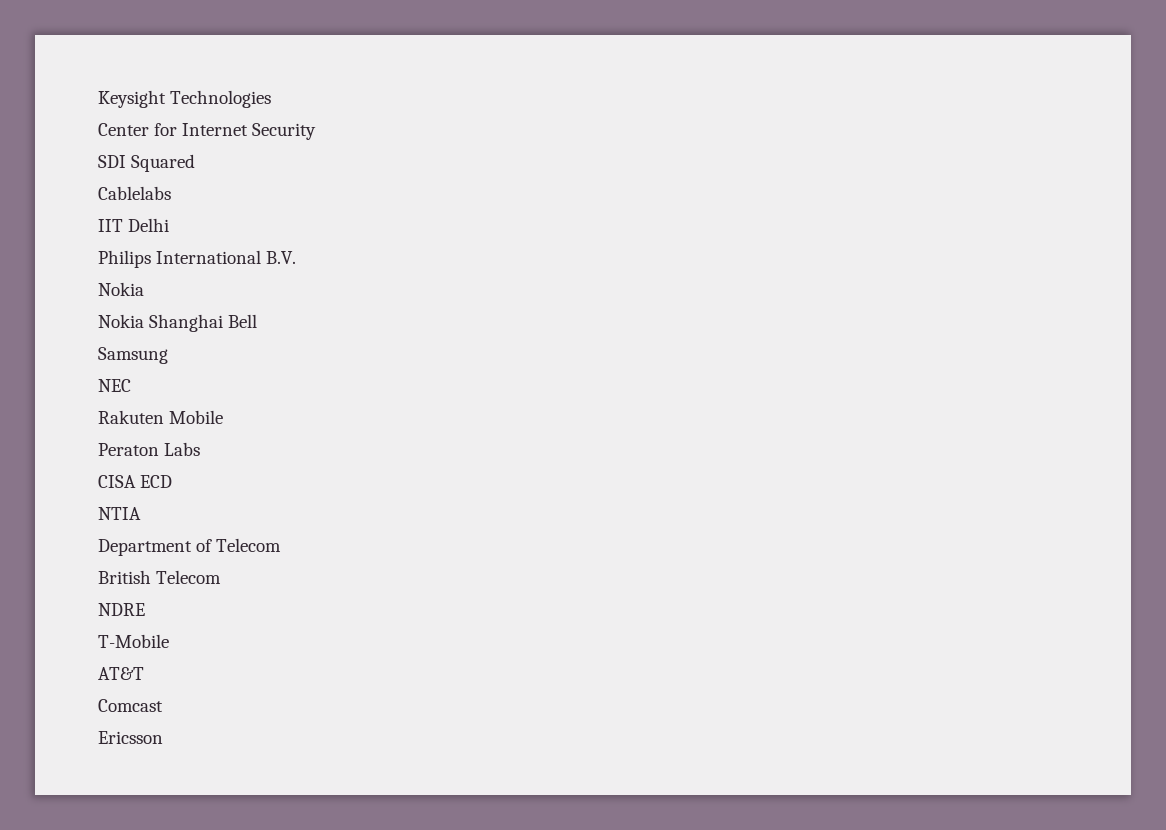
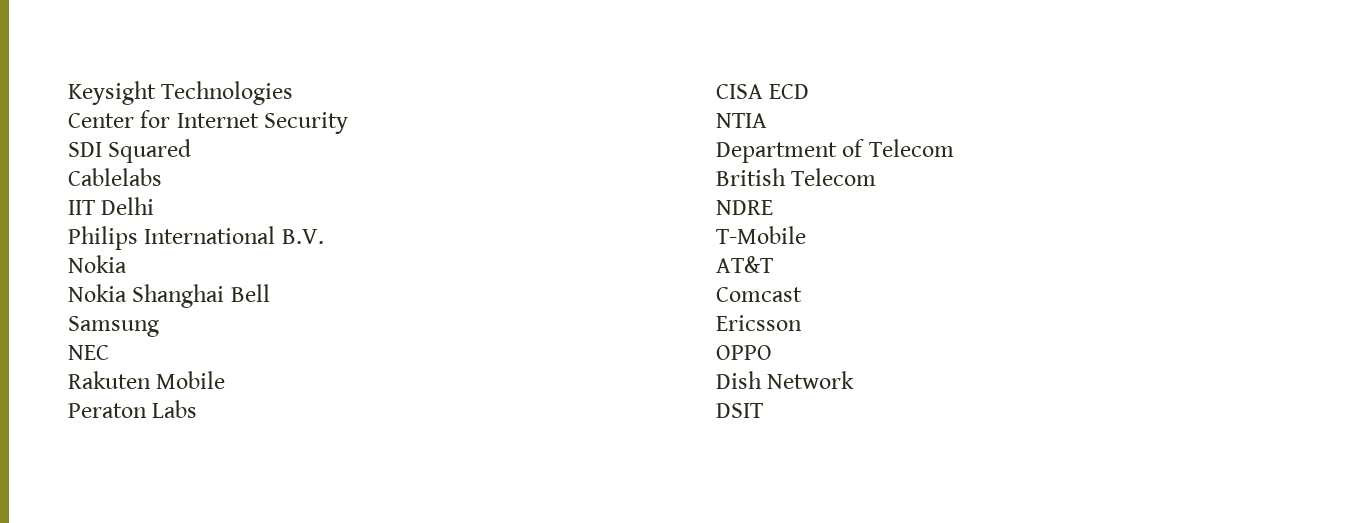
(163, 737) none -> [716,345,772,360] [716,371,855,389] [716,403,763,418] // OPPO // Dish Network // DSIT

